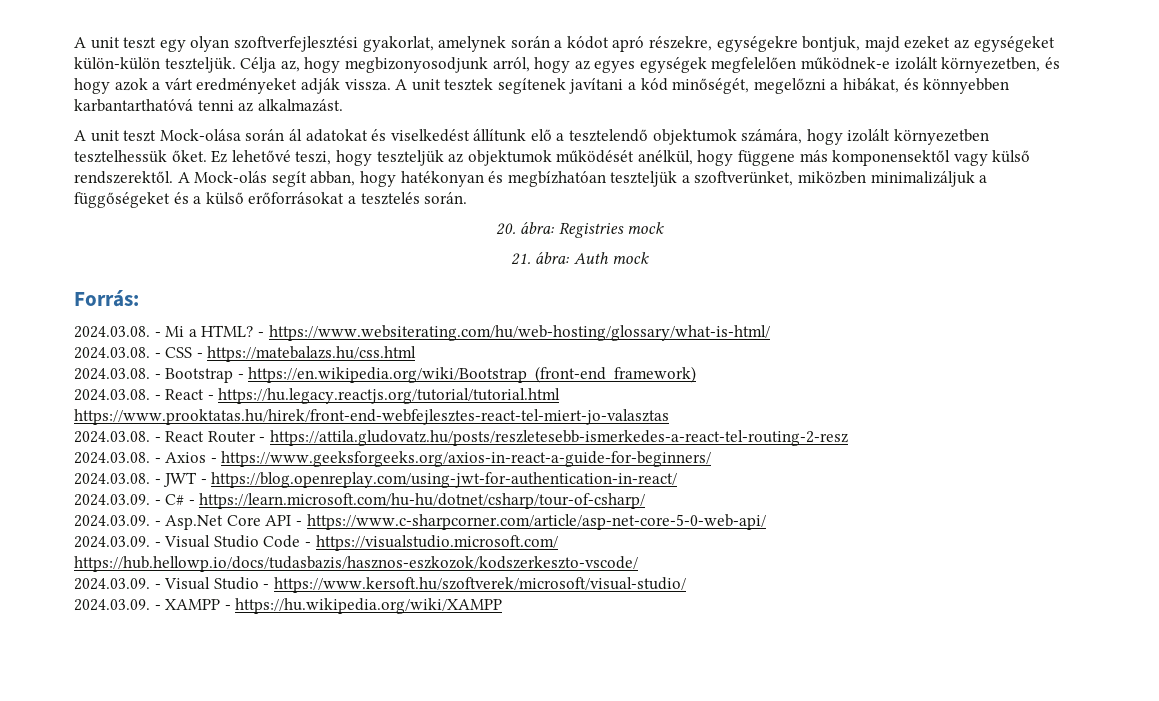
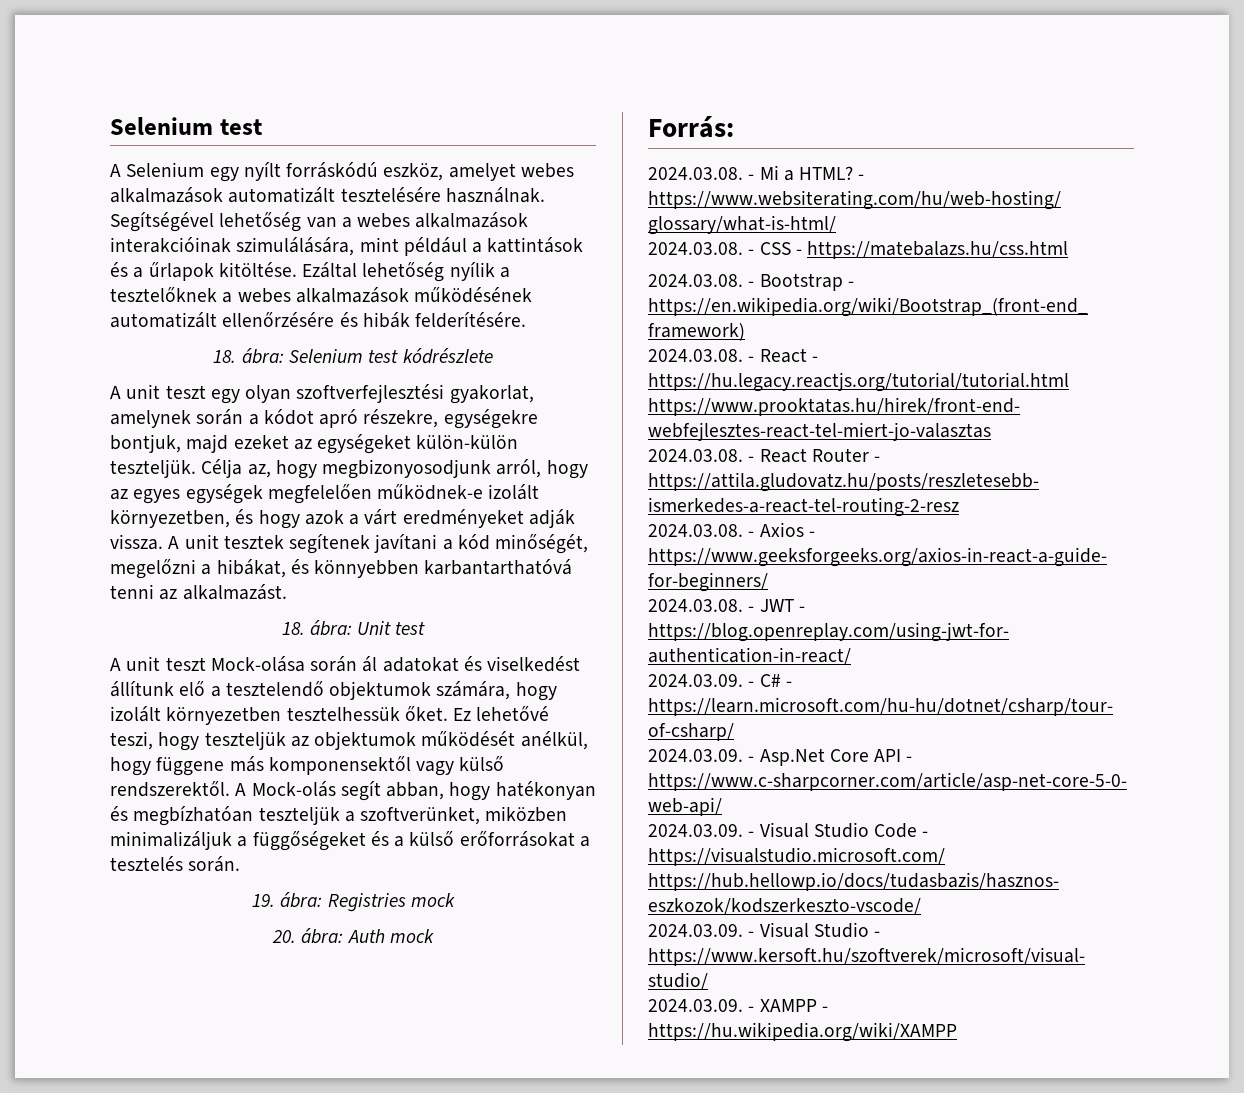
(74, 42) none -> [110,117,262,135] [110,162,574,182] [110,187,545,203] [110,212,529,232] [110,237,584,256] [110,262,510,282] [110,287,533,303] [110,312,527,328] [213,348,493,364] Selenium test // A Selenium egy nyílt forráskódú eszköz, amelyet webes alkalmazások automatizált tesztelésére használnak. Segítségével lehetőség van a webes alkalmazások interakcióinak szimulálására, mint például a kattintások és a űrlapok kitöltése. Ezáltal lehetőség nyílik a tesztelőknek a webes alkalmazások működésének automatizált ellenőrzésére és hibák felderítésére. // 18. ábra: Selenium test kódrészlete //
(343, 105) none -> [281,620,426,636] // 18. ábra: Unit test
[495,223,516,235] 20. -> [252,894,276,907] 19.
[510,253,531,265] 21. -> [272,930,297,943] 20.

